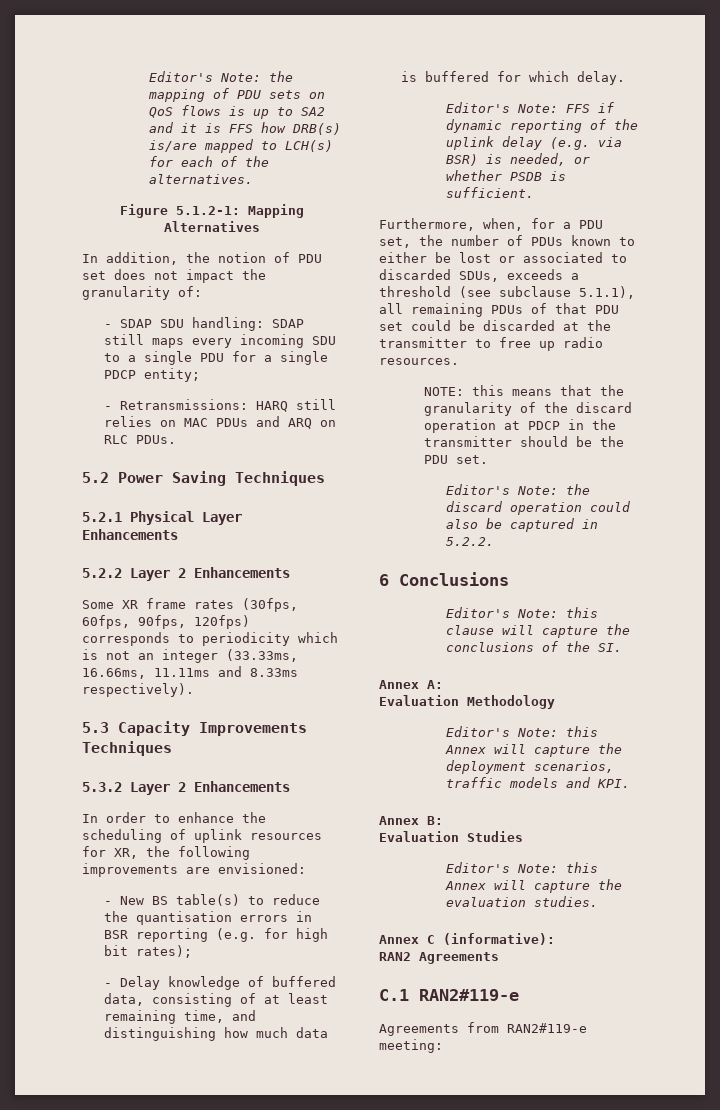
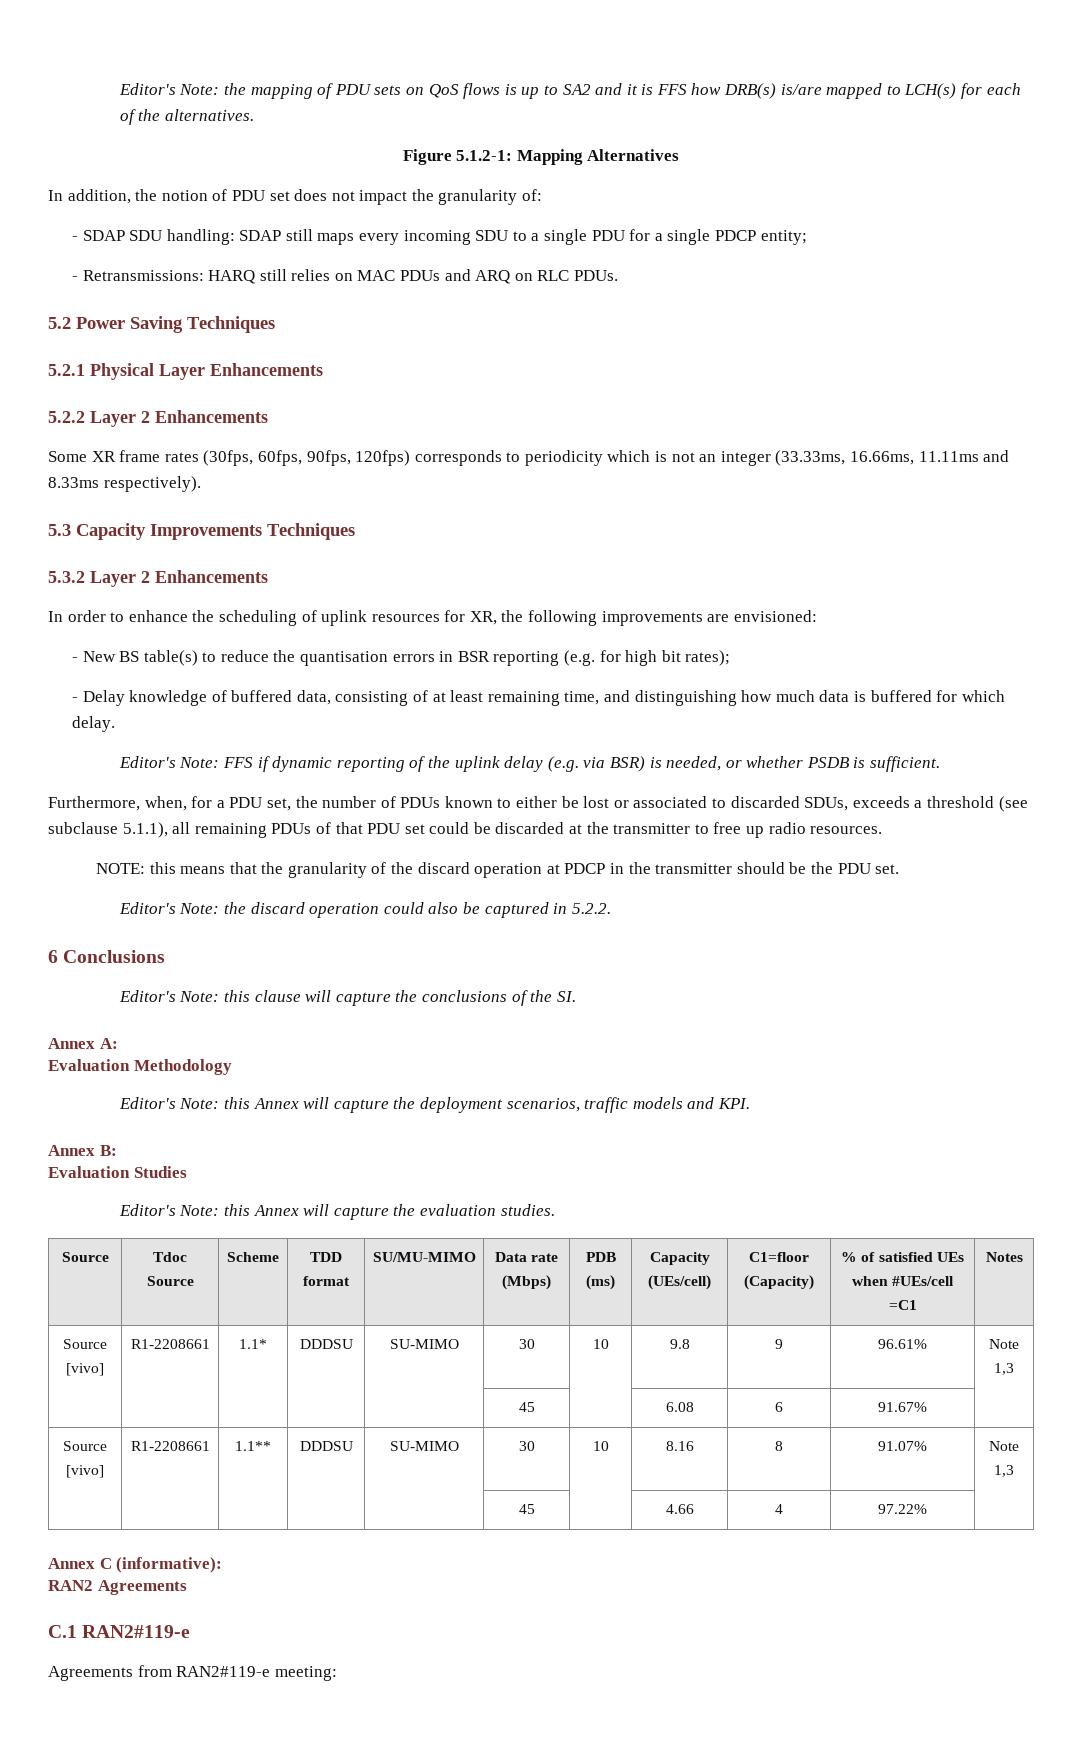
(598, 901) none -> [61,1252,109,1262] [153,1252,187,1262] [146,1276,194,1286] [227,1252,279,1262] [310,1252,342,1262] [303,1276,350,1286] [372,1252,476,1262] [494,1252,559,1262] [502,1275,551,1290] [585,1252,616,1262] [586,1275,615,1290] [649,1252,710,1265] [648,1275,711,1290] [749,1252,809,1262] [744,1275,814,1290] [841,1252,964,1262] [851,1276,955,1286] [888,1300,917,1310] [985,1252,1023,1262] [63,1339,107,1349] [66,1363,104,1376] [130,1339,210,1349] [239,1339,267,1349] [299,1339,353,1349] [389,1339,459,1349] [518,1339,535,1349] [592,1339,609,1349] [669,1339,690,1349] [775,1339,783,1349] [878,1339,927,1349] [989,1339,1019,1349] [994,1363,1014,1375] [518,1402,535,1412] [665,1402,694,1412] [775,1402,783,1412] [878,1402,927,1412] [63,1441,107,1451] [66,1465,104,1478] [130,1441,210,1451] [235,1441,271,1451] [299,1441,353,1451] [389,1441,459,1451] [518,1441,535,1451] [592,1441,609,1451] [665,1441,694,1451] [775,1441,783,1451] [878,1441,927,1451] [989,1441,1019,1451] [994,1465,1014,1477] [518,1504,535,1514] [665,1504,694,1514] [775,1504,783,1514] [878,1504,927,1514] // Source | Tdoc Source | Scheme | TDD format | SU/MU-MIMO | Data rate (Mbps) | PDB (ms) | Capacity (UEs/cell) | C1=floor (Capacity) | % of satisfied UEs when #UEs/cell =C1 | Notes // Source [vivo] | R1-2208661 | 1.1* | DDDSU | SU-MIMO | 30 | 10 | 9.8 | 9 | 96.61% | Note 1,3 // | | | | | 45 | | 6.08 | 6 | 91.67% | // Source [vivo] | R1-2208661 | 1.1** | DDDSU | SU-MIMO | 30 | 10 | 8.16 | 8 | 91.07% | Note 1,3 // | | | | | 45 | | 4.66 | 4 | 97.22% |

